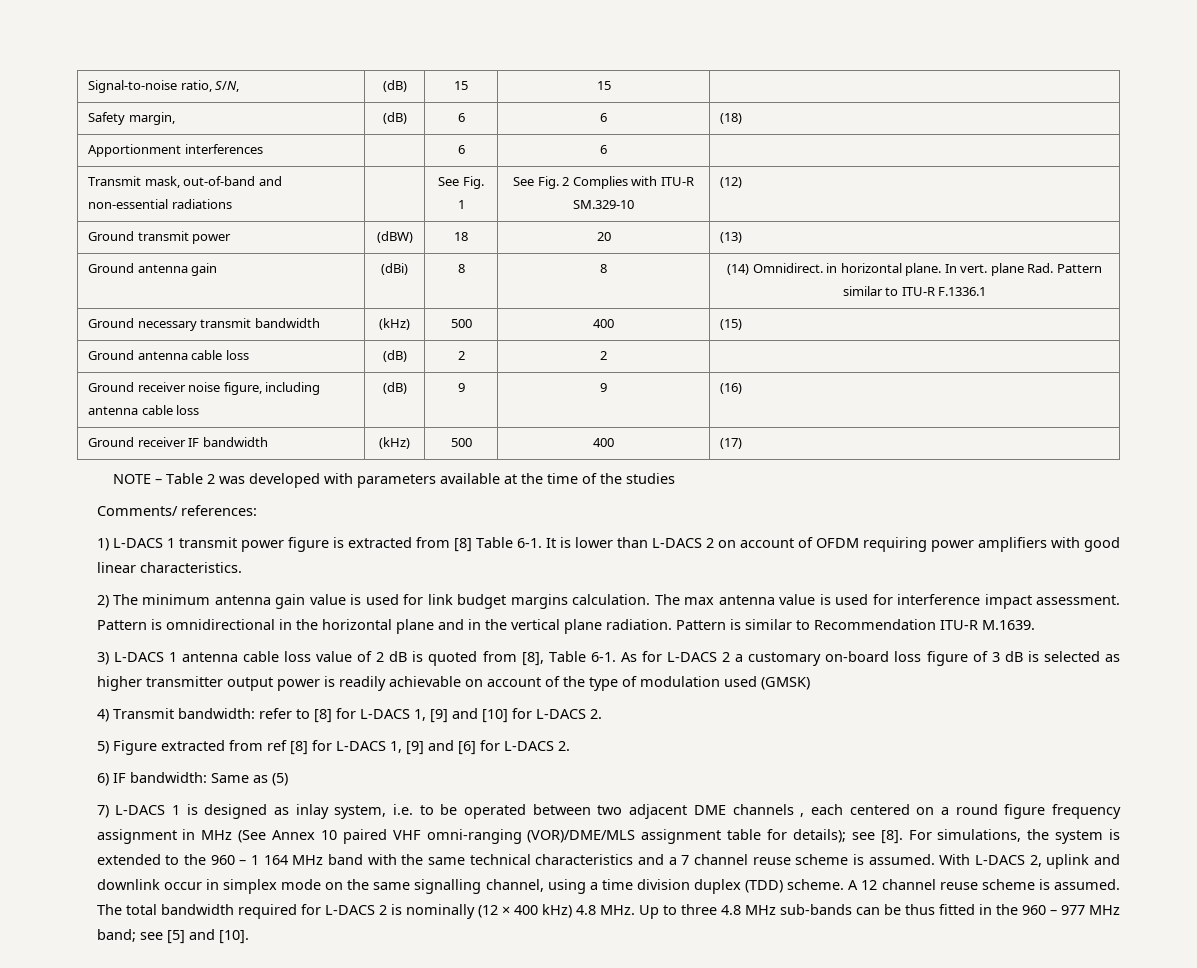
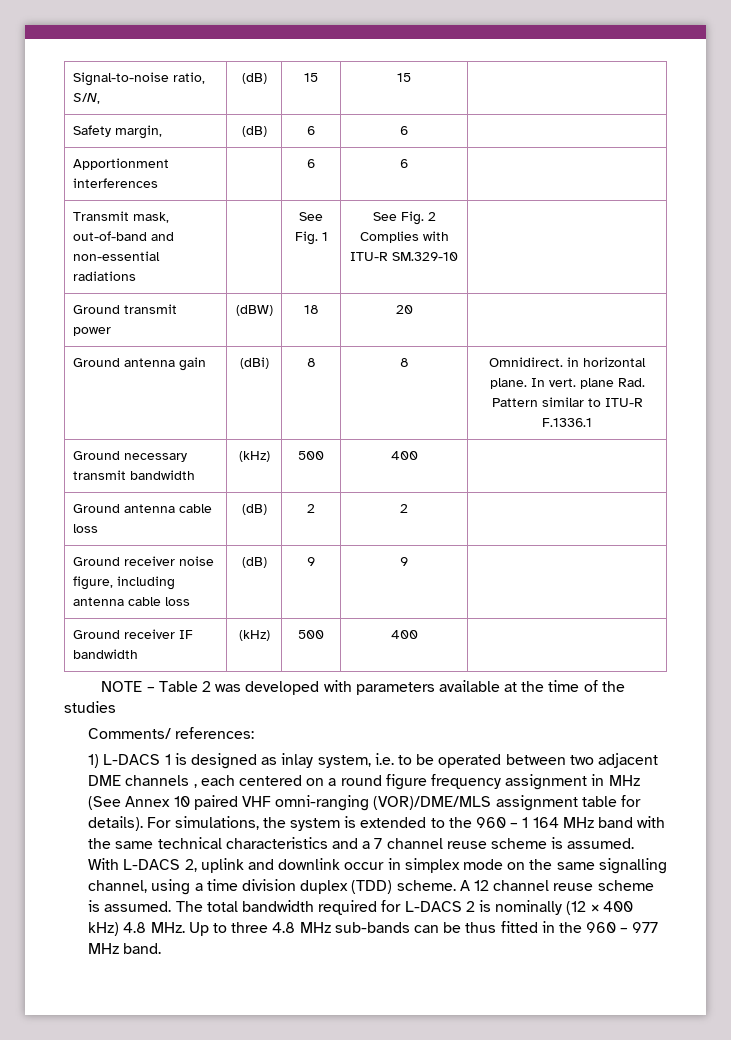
[720,113,743,124] (18) -> (408, 130) none
[720,177,743,188] (12) -> (458, 256) none
[720,232,743,243] (13) -> (413, 309) none
[727,264,750,275] (14) -> (409, 362) none
[720,319,743,330] (15) -> (418, 455) none
[720,383,743,394] (16) -> (408, 561) none
[720,438,743,449] (17) -> (418, 634) none
[178,537,1120,552] [96,562,242,573] [96,594,1121,609] [96,619,1035,634] [96,651,1121,666] [96,676,810,691] [96,708,602,723] [96,740,570,755] [96,772,288,786] [96,805,180,818] transmit power figure is extracted from [8] Table 6-1. It is lower than L-DACS 2 on account of OFDM requiring power amplifiers with good linear characteristics. // 2) The minimum antenna gain value is used for link budget margins calculation. The max antenna value is used for interference impact assessment. Pattern is omnidirectional in the horizontal plane and in the vertical plane radiation. Pattern is similar to Recommendation ITU-R M.1639. // 3) L-DACS 1 antenna cable loss value of 2 dB is quoted from [8], Table 6-1. As for L-DACS 2 a customary on-board loss figure of 3 dB is selected as higher transmitter output power is readily achievable on account of the type of modulation used (GMSK) // 4) Transmit bandwidth: refer to [8] for L-DACS 1, [9] and [10] for L-DACS 2. // 5) Figure extracted from ref [8] for L-DACS 1, [9] and [6] for L-DACS 2. // 6) IF bandwidth: Same as (5) // 7) L-DACS 1 -> (171, 759) none
[792,829,903,844] details); see [8]. -> [88,816,144,831] details).
[96,929,249,944] band; see [5] and [10]. -> [123,943,162,954] band.

